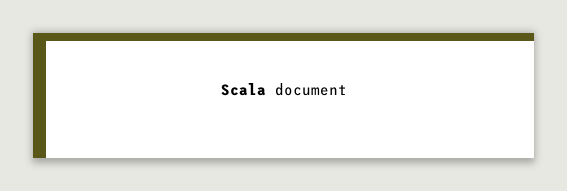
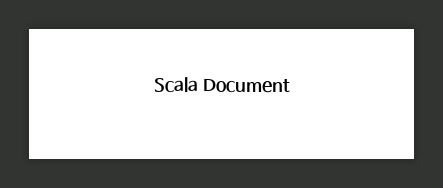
[274,83,347,96] document -> [202,79,290,93] Document

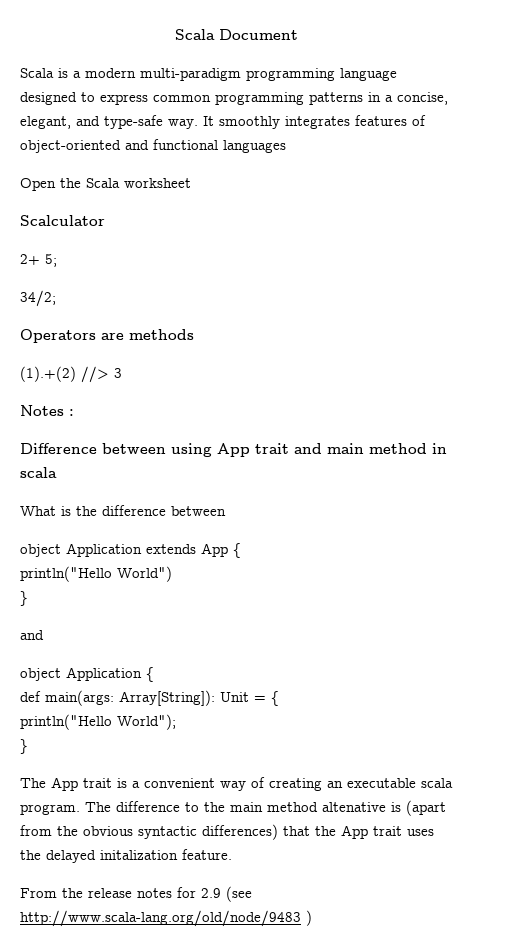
(290, 86) none -> [20,68,397,81] [20,92,448,105] [20,115,426,129] [20,139,286,153] [20,178,191,191] [20,215,105,226] [20,254,57,267] [20,290,56,307] [20,329,194,343] [20,366,122,383] [20,405,74,416] [20,443,447,457] [20,467,57,478] [20,505,226,516] [20,543,241,558] [20,566,172,582] [20,591,28,606] [20,630,44,640] [20,667,154,682] [20,690,279,706] [20,714,176,730] [20,739,28,754] [20,777,453,791] [20,800,446,816] [20,824,434,840] [20,849,232,863] [20,886,252,902] [20,910,312,927] // Scala is a modern multi-paradigm programming language designed to express common programming patterns in a concise, elegant, and type-safe way. It smoothly integrates features of object-oriented and functional languages // Open the Scala worksheet // Scalculator // 2+ 5; // 34/2; // Operators are methods // (1).+(2) //> 3 // Notes : // Difference between using App trait and main method in scala // What is the difference between // object Application extends App { // println("Hello World") // } // and // object Application { // def main(args: Array[String]): Unit = { // println("Hello World"); // } // The App trait is a convenient way of creating an executable scala program. The difference to the main method altenative is (apart from the obvious syntactic differences) that the App trait uses the delayed initalization feature. // From the release notes for 2.9 (see http://www.scala-lang.org/old/node/9483 )

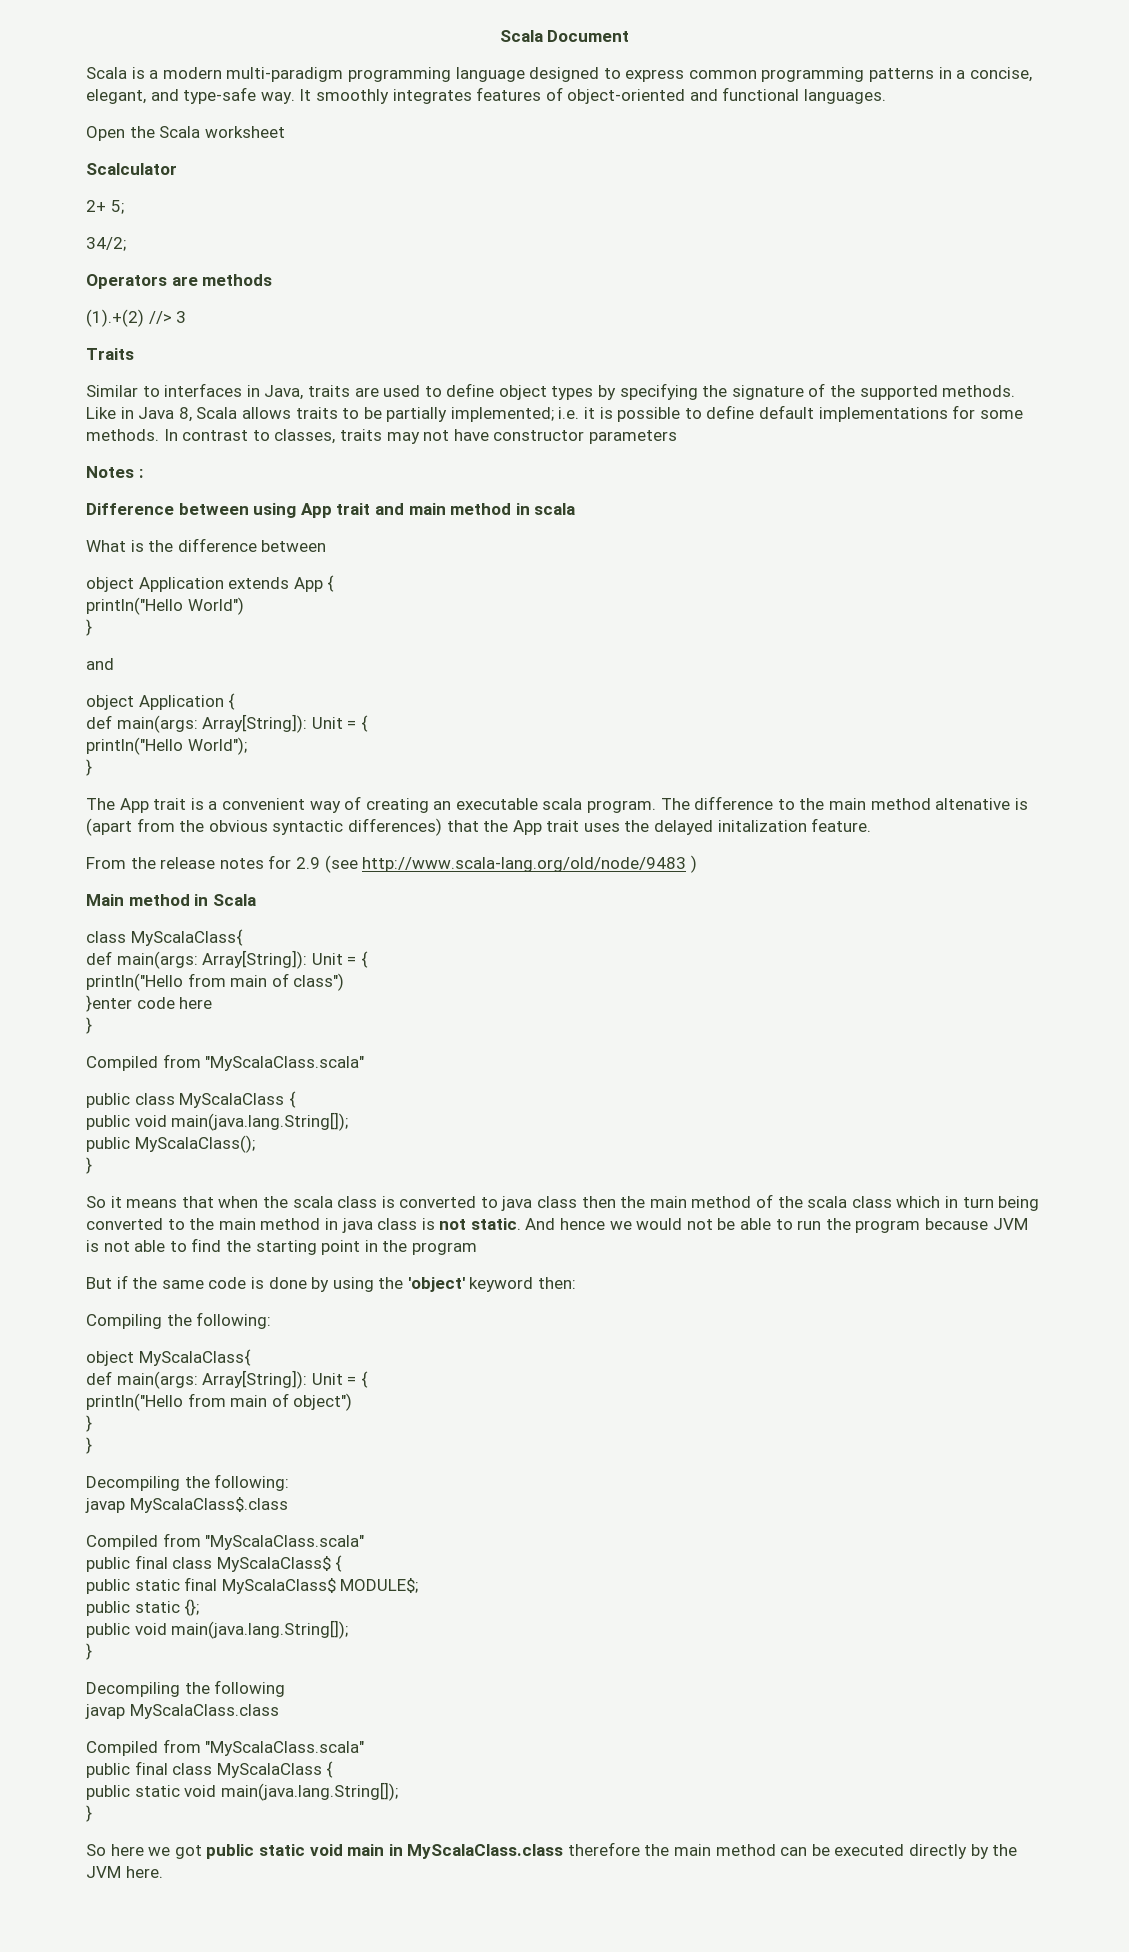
[223,140,286,153] languages -> [804,89,887,104] languages.
(122, 373) none -> [86,348,134,360] [86,383,1016,400] [86,405,1023,422] [86,429,677,444] // Traits // Similar to interfaces in Java, traits are used to define object types by specifying the signature of the supported methods. Like in Java 8, Scala allows traits to be partially implemented; i.e. it is possible to define default implementations for some methods. In contrast to classes, traits may not have constructor parameters
(312, 918) none -> [86,894,256,906] [86,929,243,946] [86,950,368,969] [86,973,345,991] [86,995,213,1012] [86,1017,92,1034] [86,1054,365,1071] [86,1091,296,1108] [86,1112,349,1131] [86,1135,255,1153] [86,1157,92,1174] [86,1194,1040,1211] [86,1218,1028,1233] [86,1238,477,1255] [86,1275,577,1292] [86,1312,272,1329] [86,1349,251,1366] [86,1370,368,1389] [86,1393,353,1411] [86,1415,92,1432] [86,1437,92,1454] [86,1474,290,1491] [85,1497,288,1513] [86,1533,365,1550] [86,1555,343,1572] [86,1577,419,1594] [86,1599,200,1616] [86,1620,349,1639] [86,1643,92,1660] [86,1680,286,1697] [85,1704,279,1719] [86,1739,365,1756] [86,1761,334,1778] [86,1782,398,1801] [86,1805,92,1822] [86,1842,1018,1859] [86,1866,163,1878] // Main method in Scala // class MyScalaClass{ // def main(args: Array[String]): Unit = { // println("Hello from main of class") // }enter code here // } // Compiled from "MyScalaClass.scala" // public class MyScalaClass { // public void main(java.lang.String[]); // public MyScalaClass(); // } // So it means that when the scala class is converted to java class then the main method of the scala class which in turn being converted to the main method in java class is not static. And hence we would not be able to run the program because JVM is not able to find the starting point in the program // But if the same code is done by using the 'object' keyword then: // Compiling the following: // object MyScalaClass{ // def main(args: Array[String]): Unit = { // println("Hello from main of object") // } // } // Decompiling the following: // javap MyScalaClass$.class // Compiled from "MyScalaClass.scala" // public final class MyScalaClass$ { // public static final MyScalaClass$ MODULE$; // public static {}; // public void main(java.lang.String[]); // } // Decompiling the following // javap MyScalaClass.class // Compiled from "MyScalaClass.scala" // public final class MyScalaClass { // public static void main(java.lang.String[]); // } // So here we got public static void main in MyScalaClass.class therefore the main method can be executed directly by the JVM here.

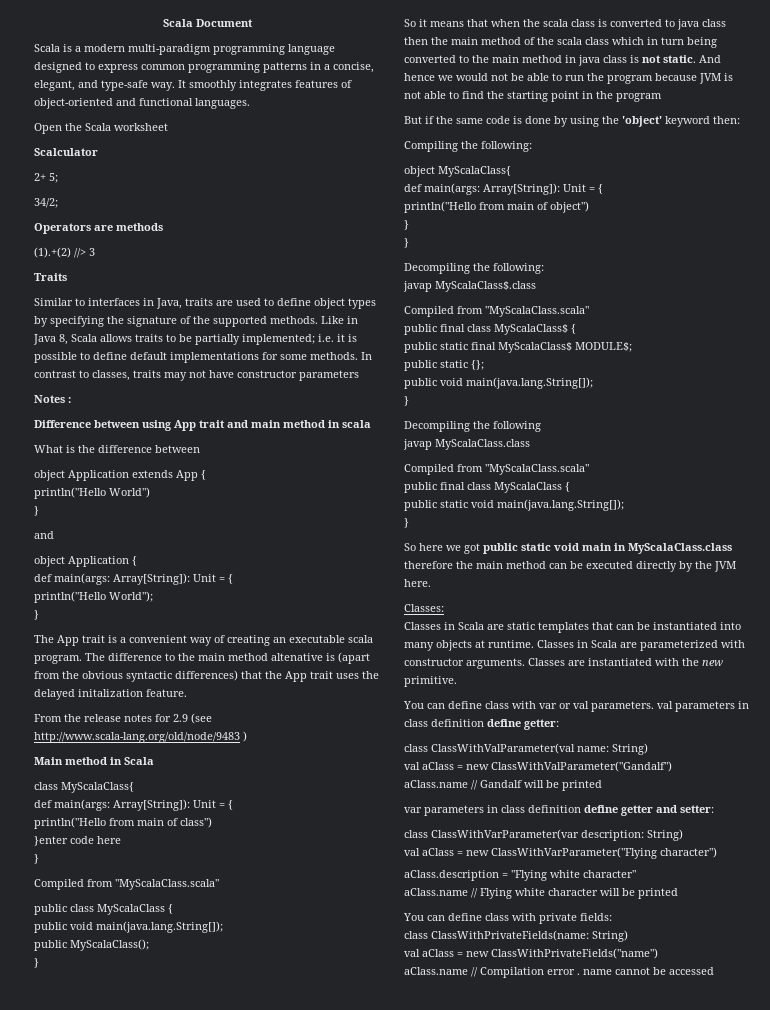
(163, 1872) none -> [404,604,444,612] [404,622,741,633] [404,640,745,651] [404,658,723,669] [404,676,457,687] [403,701,749,712] [404,719,559,730] [404,743,648,755] [404,761,672,772] [404,780,602,791] [404,805,714,816] [404,829,683,841] [404,847,717,859] [404,870,636,881] [404,888,678,899] [403,913,612,924] [404,930,628,942] [404,948,658,959] [404,967,714,978] // Classes: // Classes in Scala are static templates that can be instantiated into many objects at runtime. Classes in Scala are parameterized with constructor arguments. Classes are instantiated with the new primitive. // You can define class with var or val parameters. val parameters in class definition define getter: // class ClassWithValParameter(val name: String) // val aClass = new ClassWithValParameter("Gandalf") // aClass.name // Gandalf will be printed // var parameters in class definition define getter and setter: // class ClassWithVarParameter(var description: String) // val aClass = new ClassWithVarParameter("Flying character") // aClass.description = "Flying white character" // aClass.name // Flying white character will be printed // You can define class with private fields: // class ClassWithPrivateFields(name: String) // val aClass = new ClassWithPrivateFields("name") // aClass.name // Compilation error . name cannot be accessed

